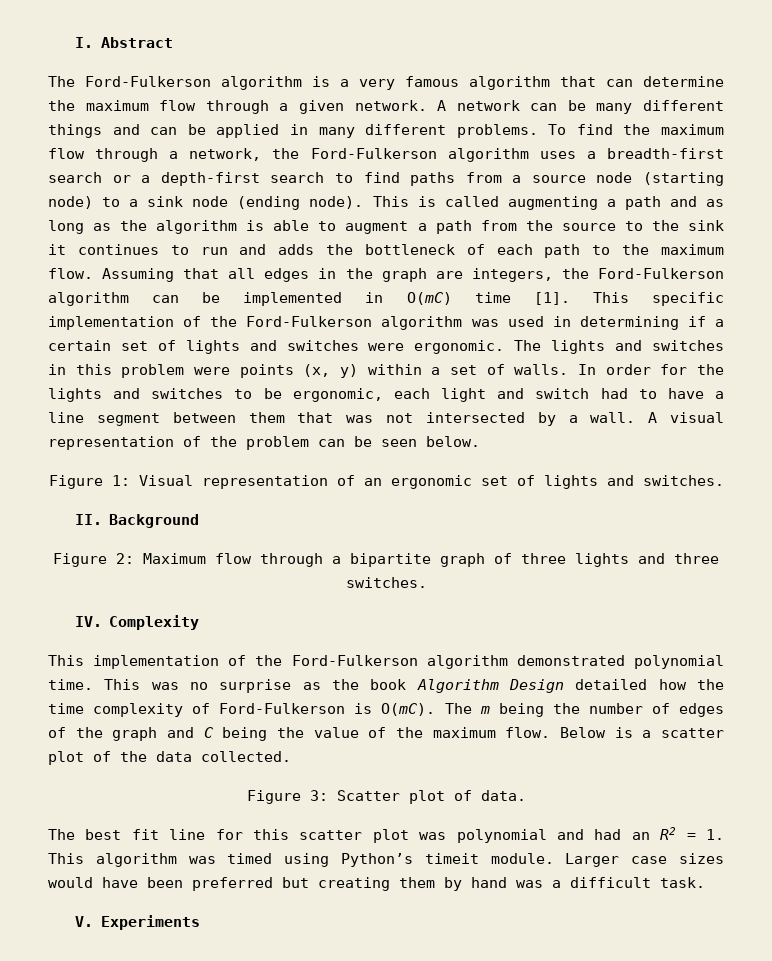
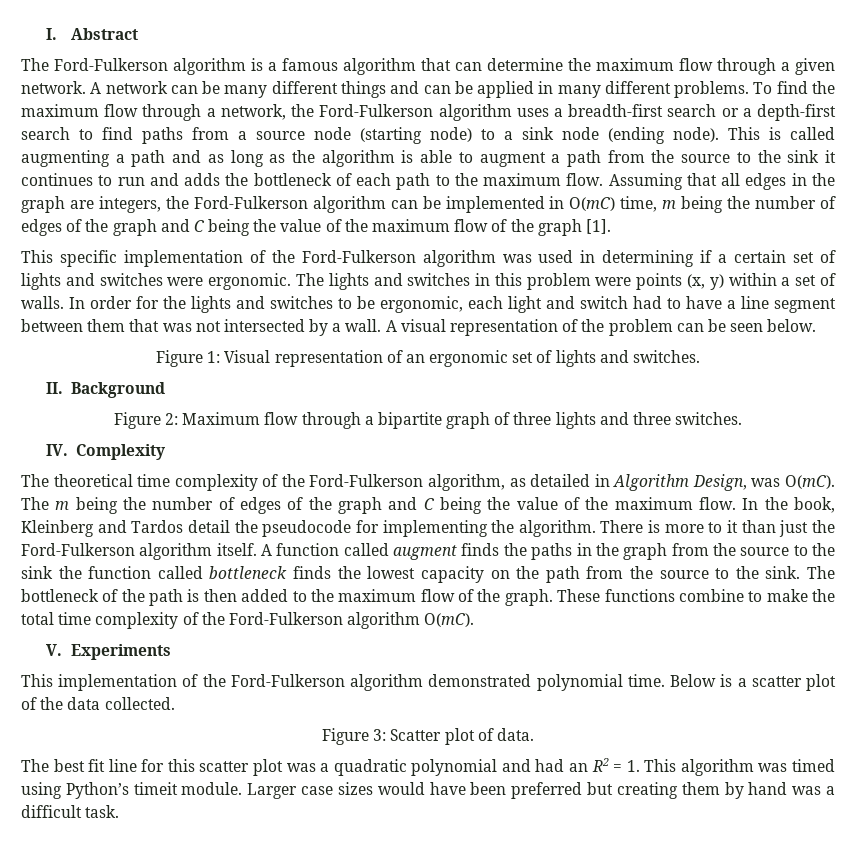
[359,79,395,90] very -> (277, 66) none
[474,292,511,303] time -> [620,196,836,213] [21,219,582,236] time, m being the number of edges of the graph and C being the value of the maximum flow of the graph
(570, 298) none -> (611, 226) //
[48,655,724,669] [48,679,725,693] [48,703,373,717] This implementation of the Ford-Fulkerson algorithm demonstrated polynomial time. This was no surprise as the book Algorithm Design detailed how the time complexity of Ford-Fulkerson is -> [21,474,781,491] The theoretical time complexity of the Ford-Fulkerson algorithm, as detailed in Algorithm Design, was
(551, 732) none -> [742,497,836,513] [21,520,835,537] [21,543,836,560] [21,566,835,583] [21,589,835,606] [21,612,475,629] [46,644,172,660] [21,674,665,691] In the book, Kleinberg and Tardos detail the pseudocode for implementing the algorithm. There is more to it than just the Ford-Fulkerson algorithm itself. A function called augment finds the paths in the graph from the source to the sink the function called bottleneck finds the lowest capacity on the path from the source to the sink. The bottleneck of the path is then added to the maximum flow of the graph. These functions combine to make the total time complexity of the Ford-Fulkerson algorithm O(mC). // V. Experiments // This implementation of the Ford-Fulkerson algorithm demonstrated polynomial time.
(447, 836) none -> [320,759,407,776] a quadratic
[74,915,200,930] // V. Experiments -> (120, 811) none

